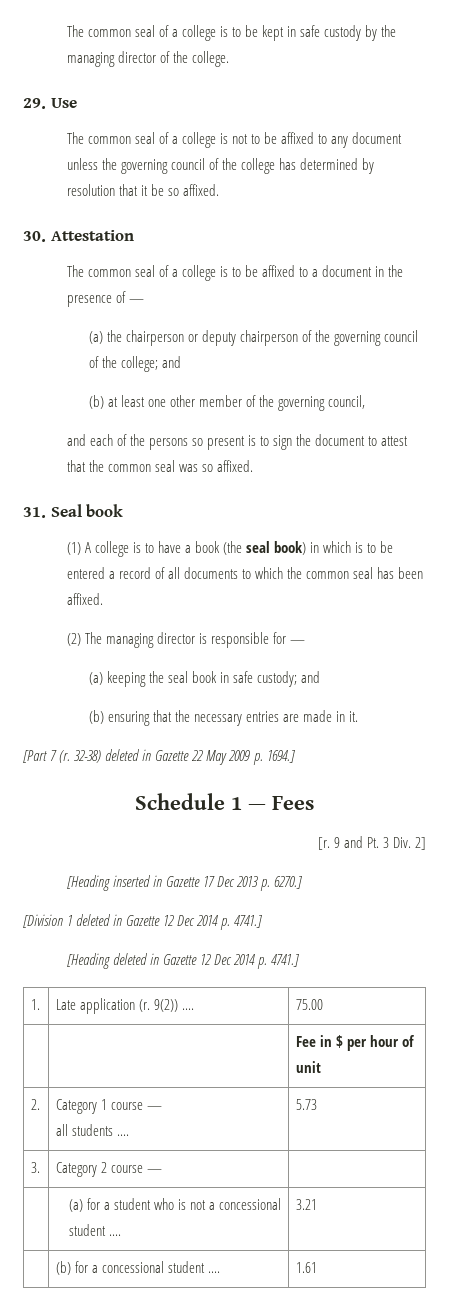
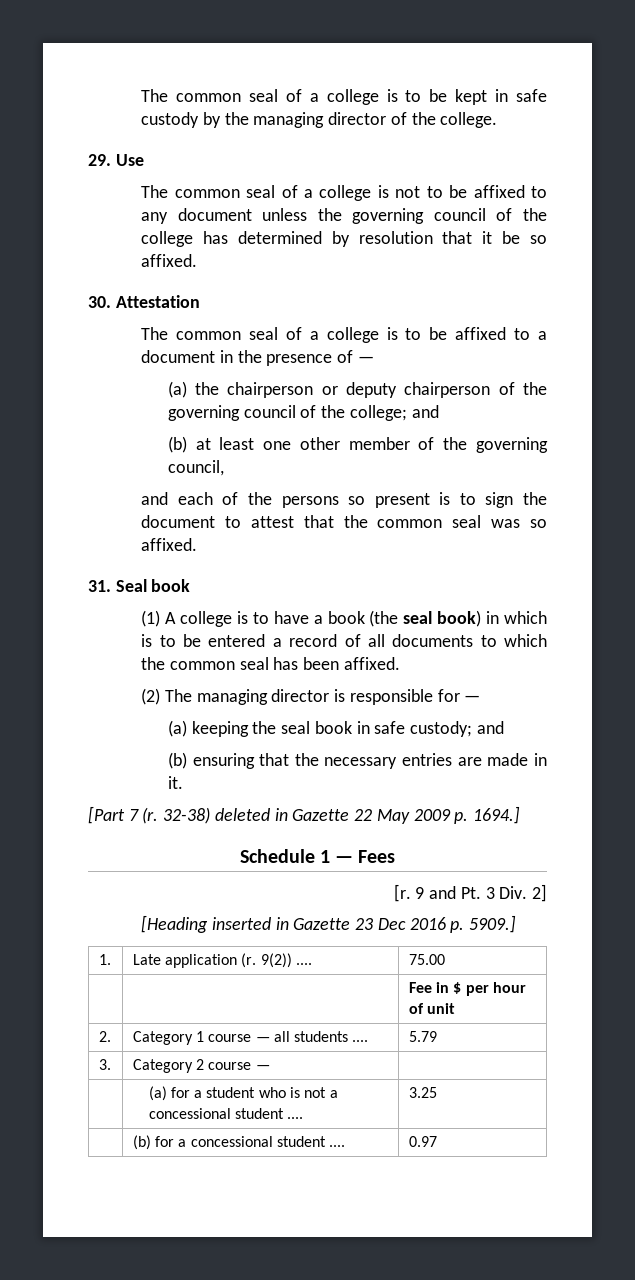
[202,876,303,891] [23,914,263,930] [66,953,300,969] 17 Dec 2013 p. 6270.] // [Division 1 deleted in Gazette 12 Dec 2014 p. 4741.] // [Heading deleted in Gazette 12 Dec 2014 p. 4741.] -> [355,915,517,933] 23 Dec 2016 p. 5909.]
(162, 1108) // -> (270, 1039) none
[295,1099,317,1110] 5.73 -> [408,1031,437,1042] 5.79
[295,1199,317,1210] 3.21 -> [408,1087,437,1098] 3.25
[295,1262,317,1273] 1.61 -> [408,1136,437,1147] 0.97

